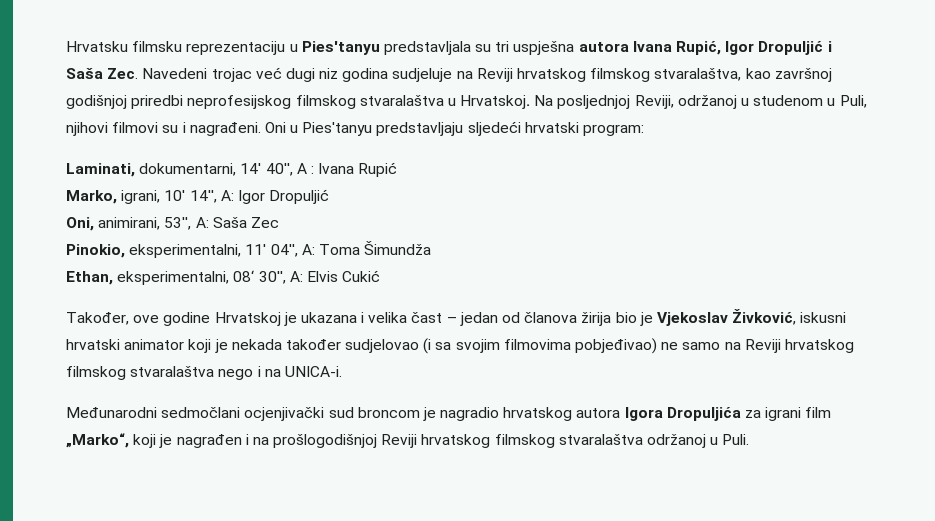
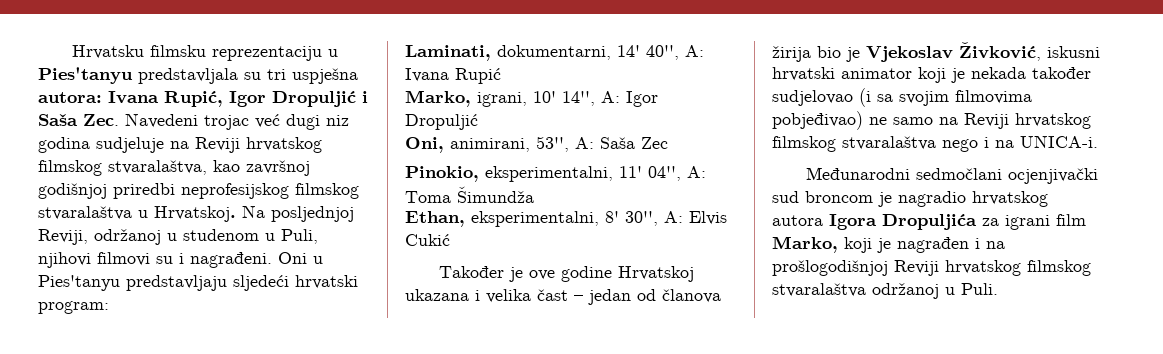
[578,42,629,52] autora -> [38,92,102,103] autora:
[296,163,314,174] A : -> [685,45,704,57] A:
[233,270,255,282] 08‘ -> [605,211,619,223] 8'
[66,312,129,325] Također, -> [438,266,523,282] Također je
[283,312,297,326] je -> (694, 274) none
[66,433,129,448] „Marko“, -> [772,236,838,253] Marko,

